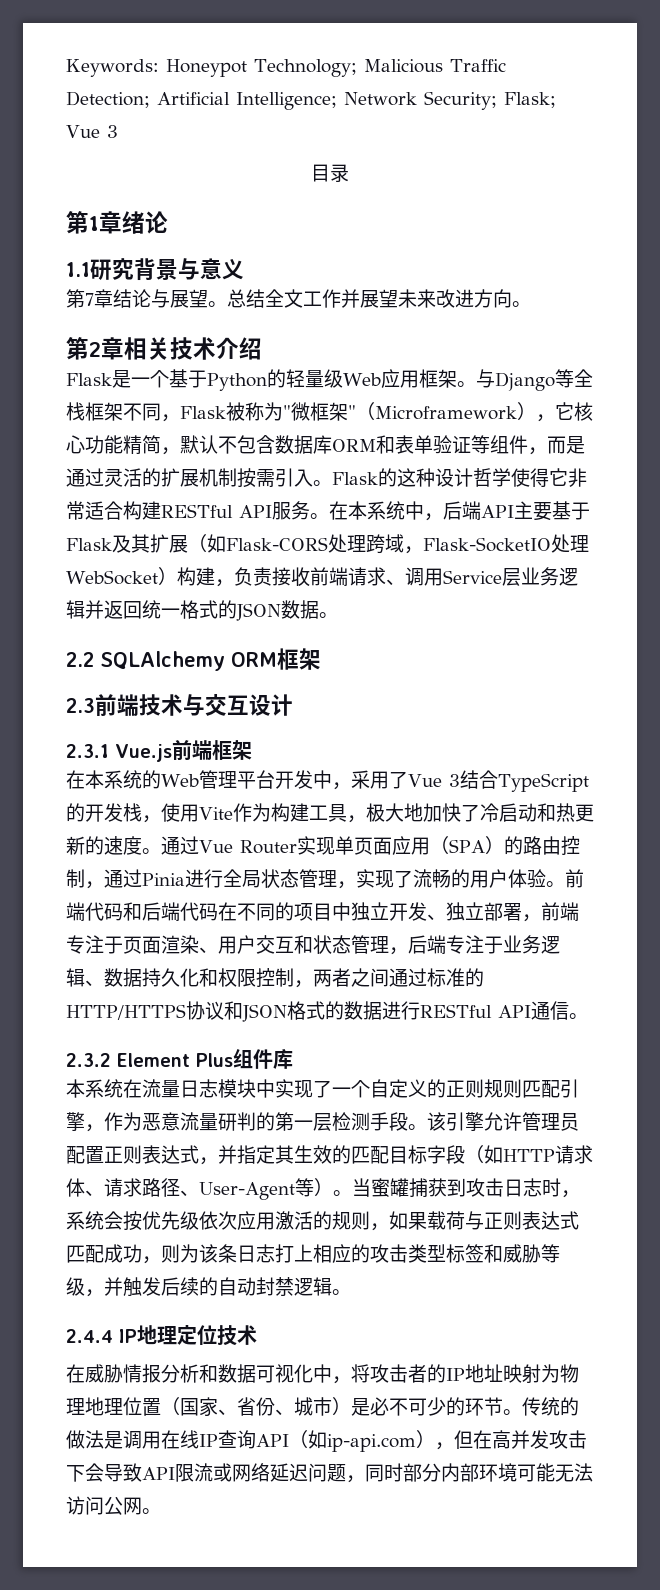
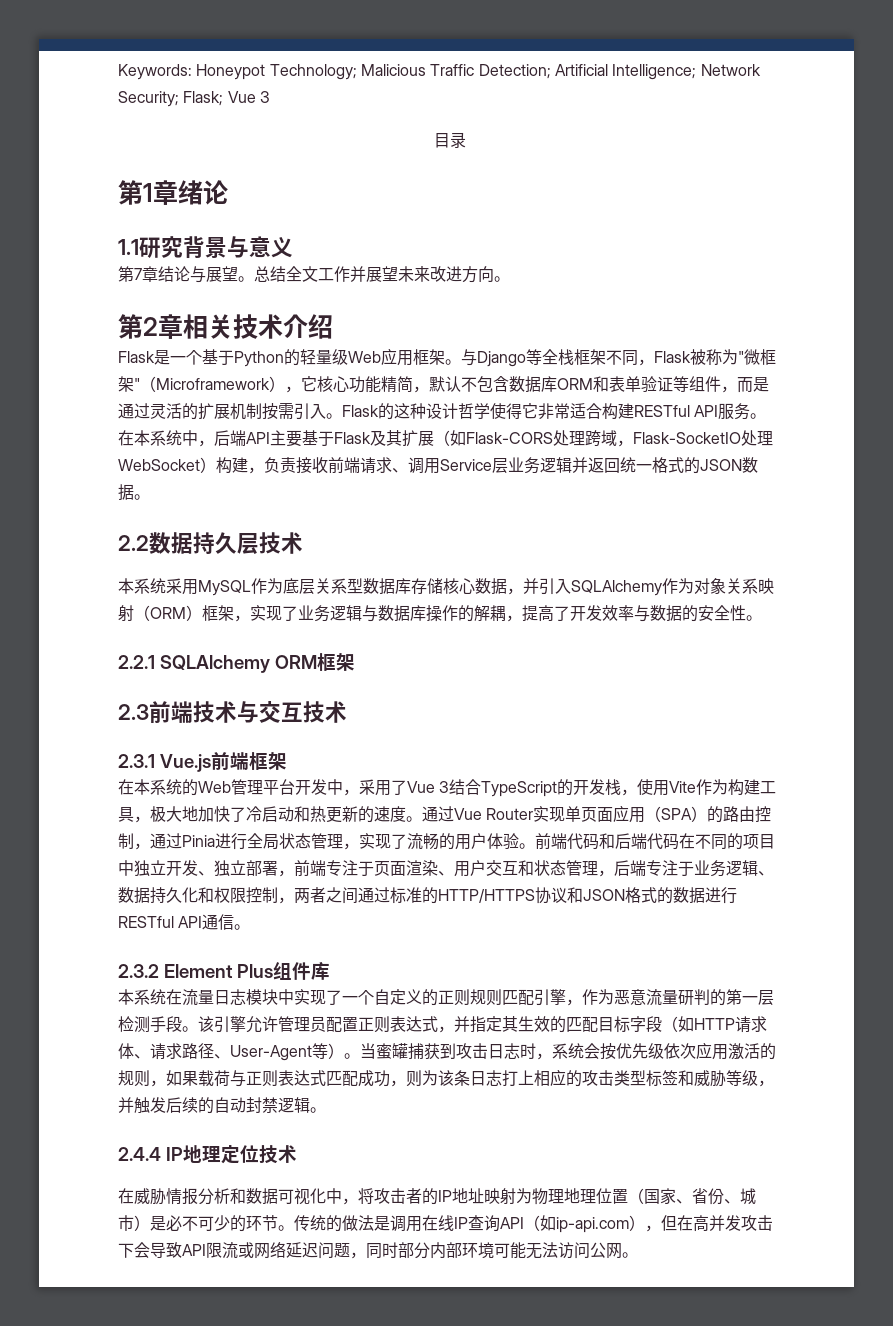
(94, 659) none -> [149,532,303,555] [118,578,774,596] [118,605,762,622] [118,655,155,669] 数据持久层技术 // 本系统采用MySQL作为底层关系型数据库存储核心数据，并引入SQLAlchemy作为对象关系映射（ORM）框架，实现了业务逻辑与数据库操作的解耦，提高了开发效率与数据的安全性。 // 2.2.1
[249,694,293,716] 设计 -> [303,701,347,723] 技术

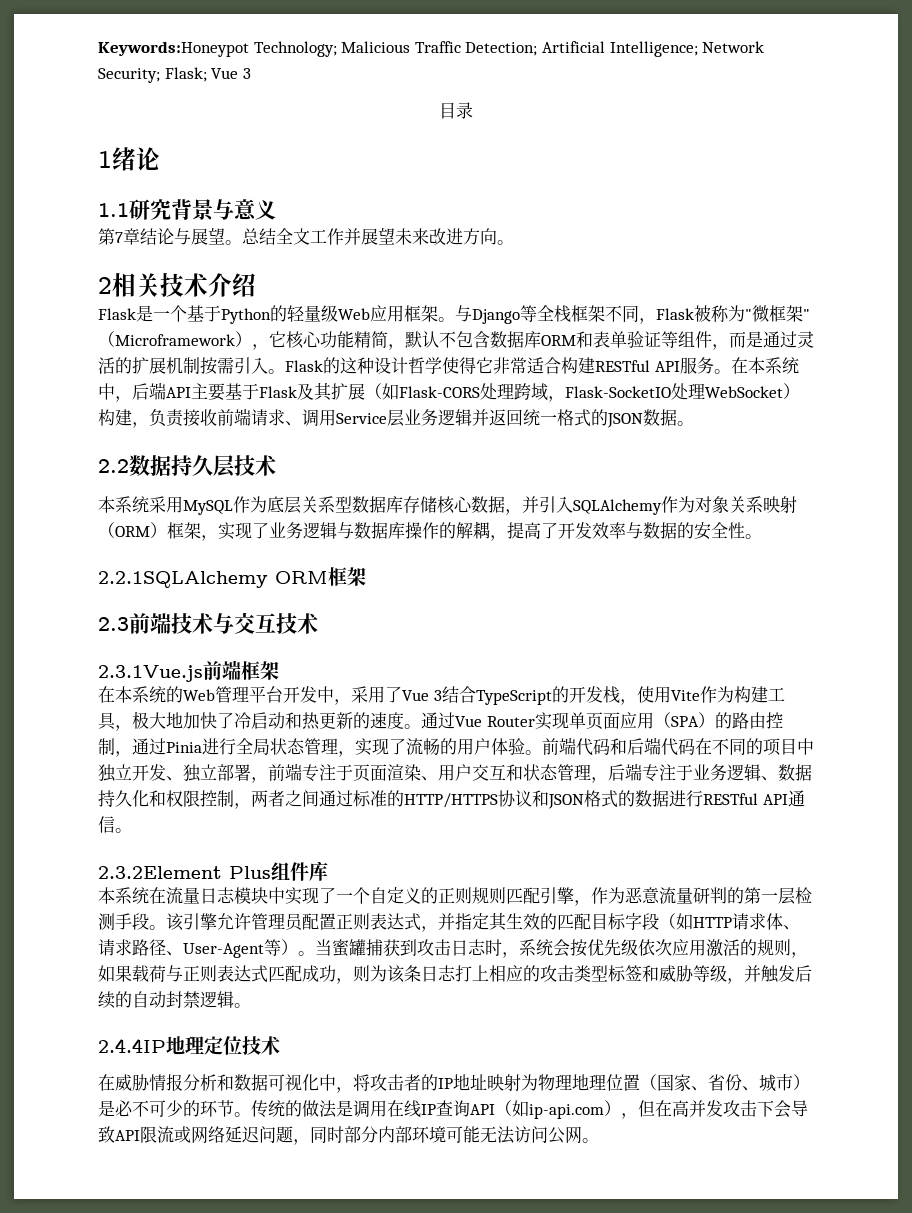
[118,64,266,80] Keywords: Honeypot -> [98,41,249,57] Keywords:Honeypot
[118,180,178,205] 第1章 -> [98,151,112,168] 1
[118,314,183,339] 第2章 -> [98,277,112,294] 2
[118,655,270,673] 2.2.1 SQLAlchemy -> [98,571,268,588] 2.2.1SQLAlchemy
[118,754,211,772] 2.3.1 Vue.js -> [98,665,203,682] 2.3.1Vue.js
[118,964,233,978] 2.3.2 Element -> [98,866,222,879] 2.3.2Element
[118,1147,183,1161] 2.4.4 IP -> [98,1038,166,1053] 2.4.4IP

